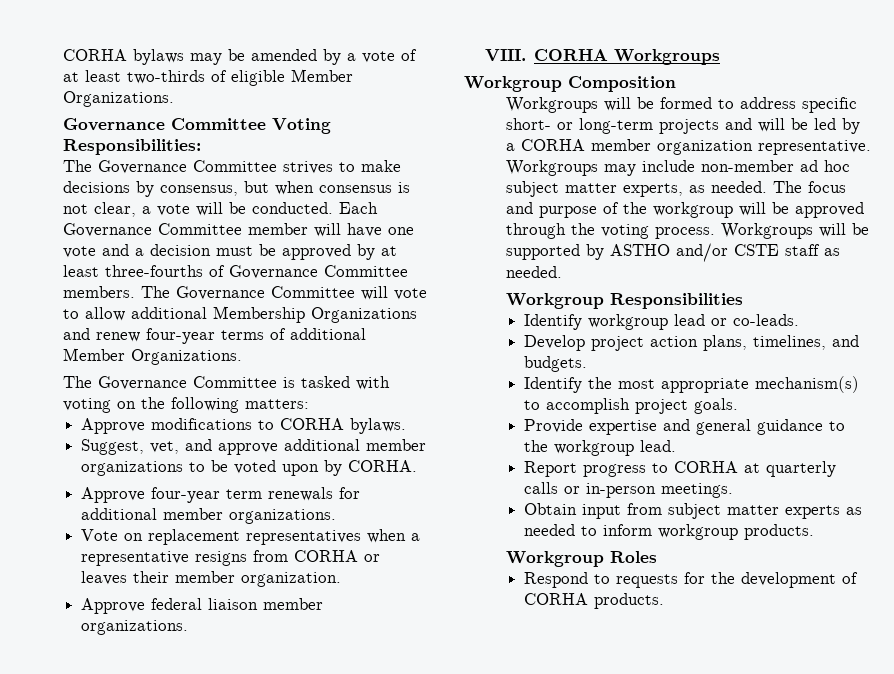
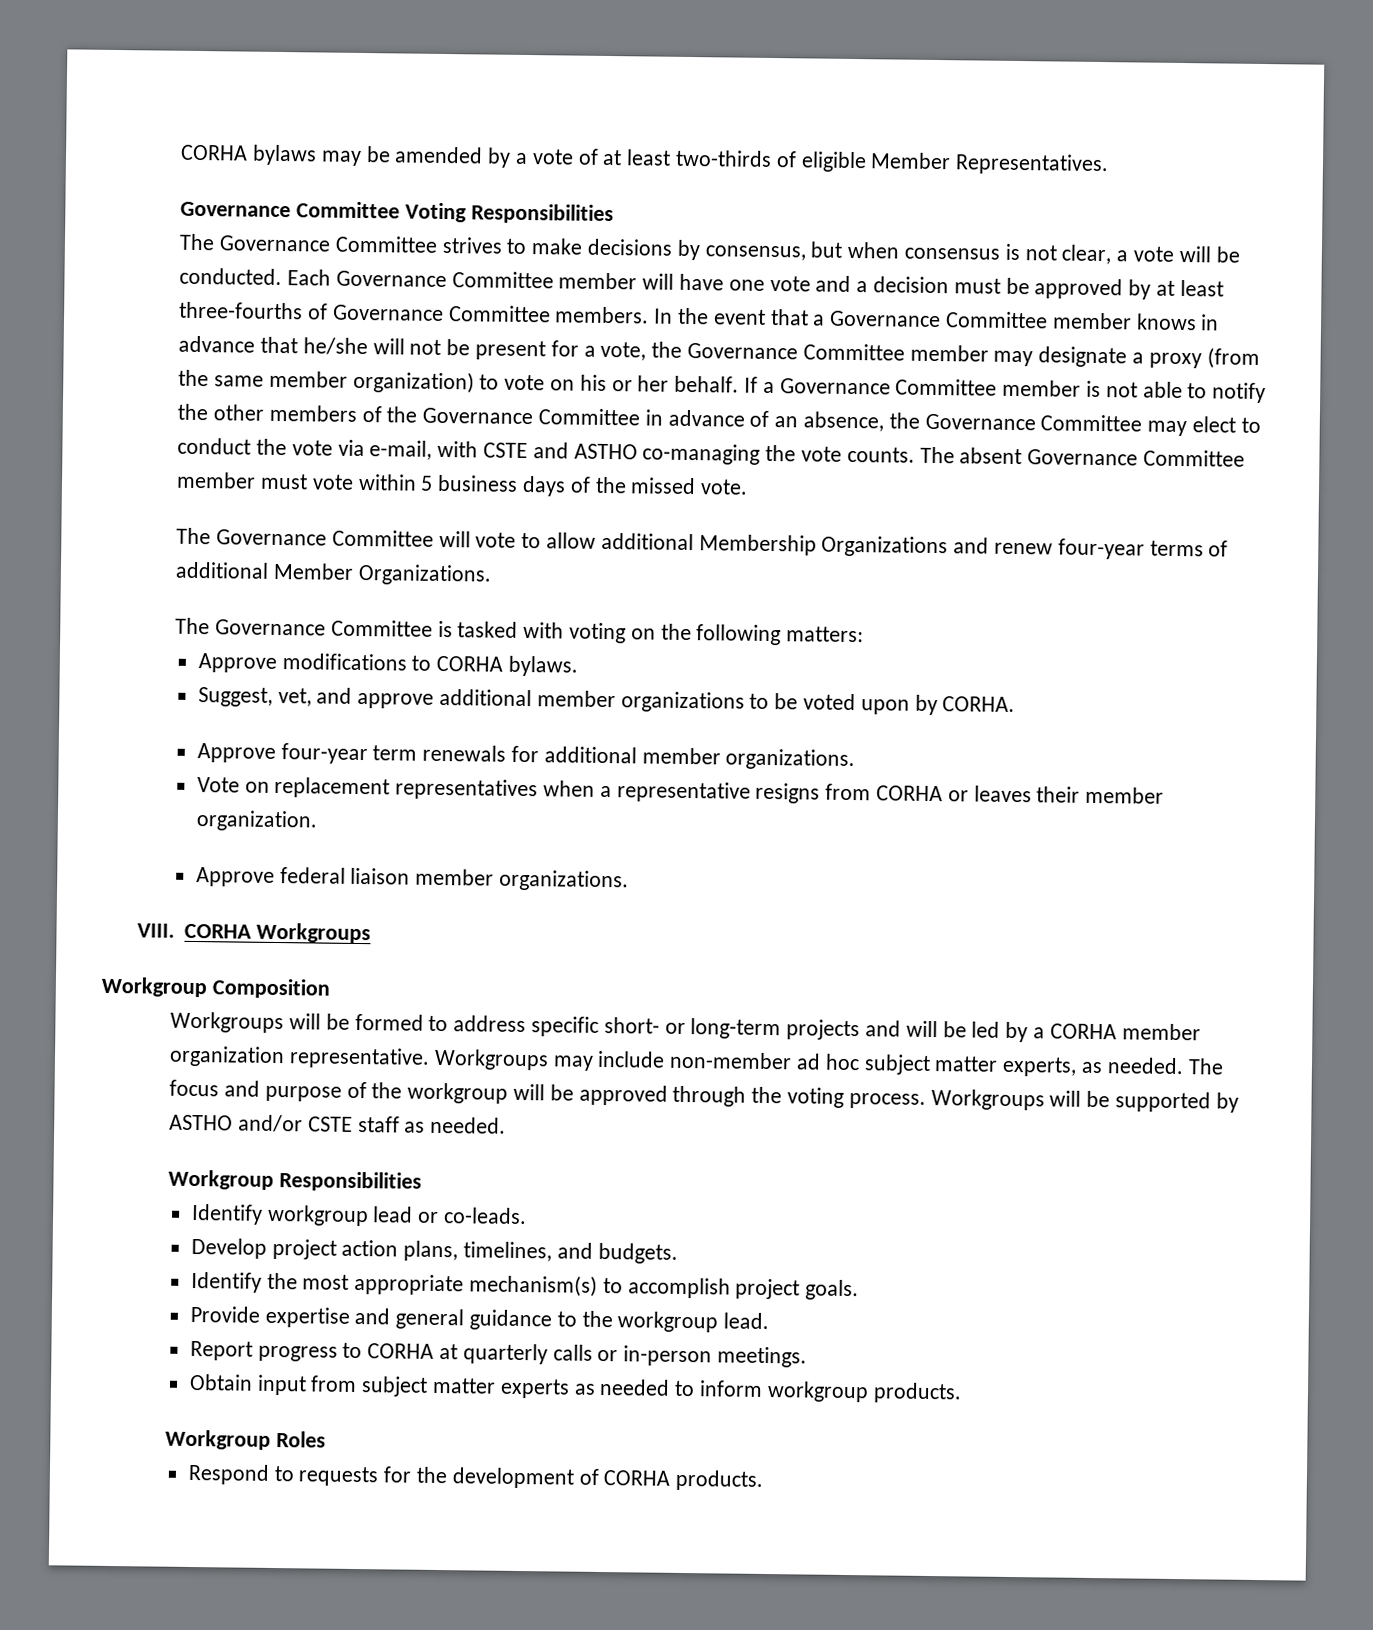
[63,91,175,107] Organizations. -> [955,153,1110,176] Representatives.
[63,139,202,155] Responsibilities: -> [470,203,614,225] Responsibilities
(136, 292) none -> [654,307,1220,331] [178,335,1260,369] [178,369,1267,404] [177,403,1261,437] [177,437,1246,467] [176,471,749,497] In the event that a Governance Committee member knows in advance that he/she will not be present for a vote, the Governance Committee member may designate a proxy (from the same member organization) to vote on his or her behalf. If a Governance Committee member is not able to notify the other members of the Governance Committee in advance of an absence, the Governance Committee may elect to conduct the vote via e-mail, with CSTE and ASTHO co-managing the vote counts. The absent Governance Committee member must vote within 5 business days of the missed vote. //

